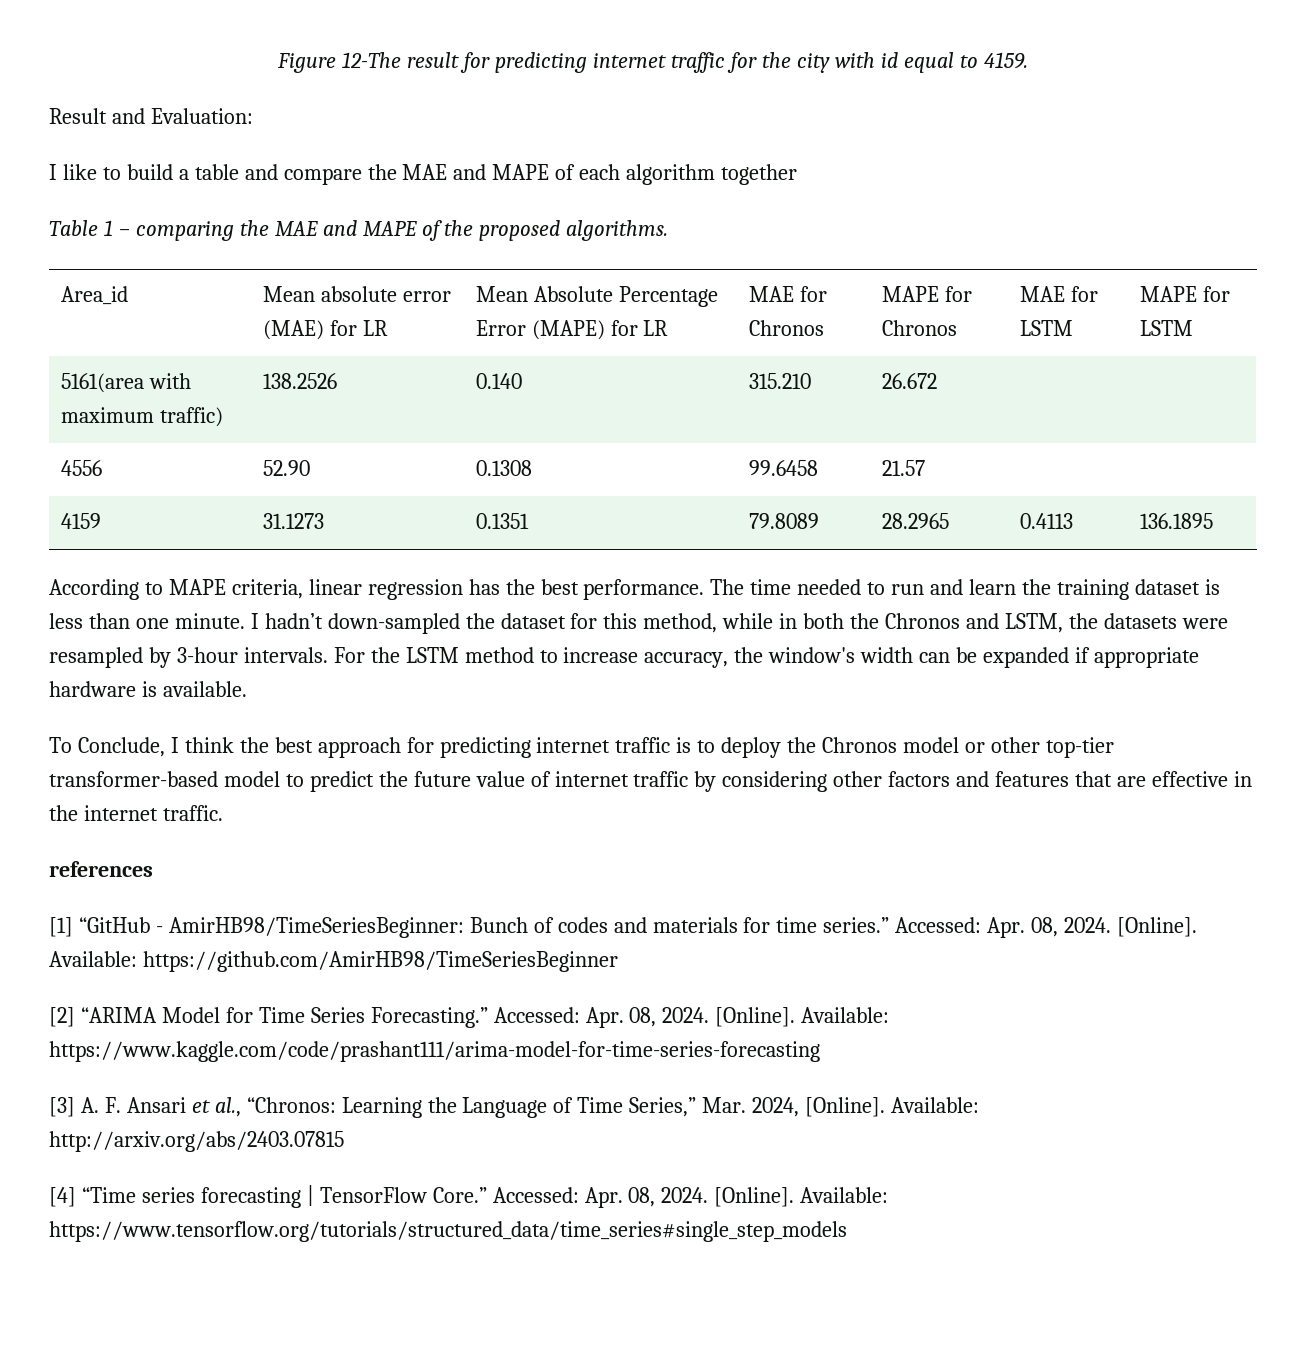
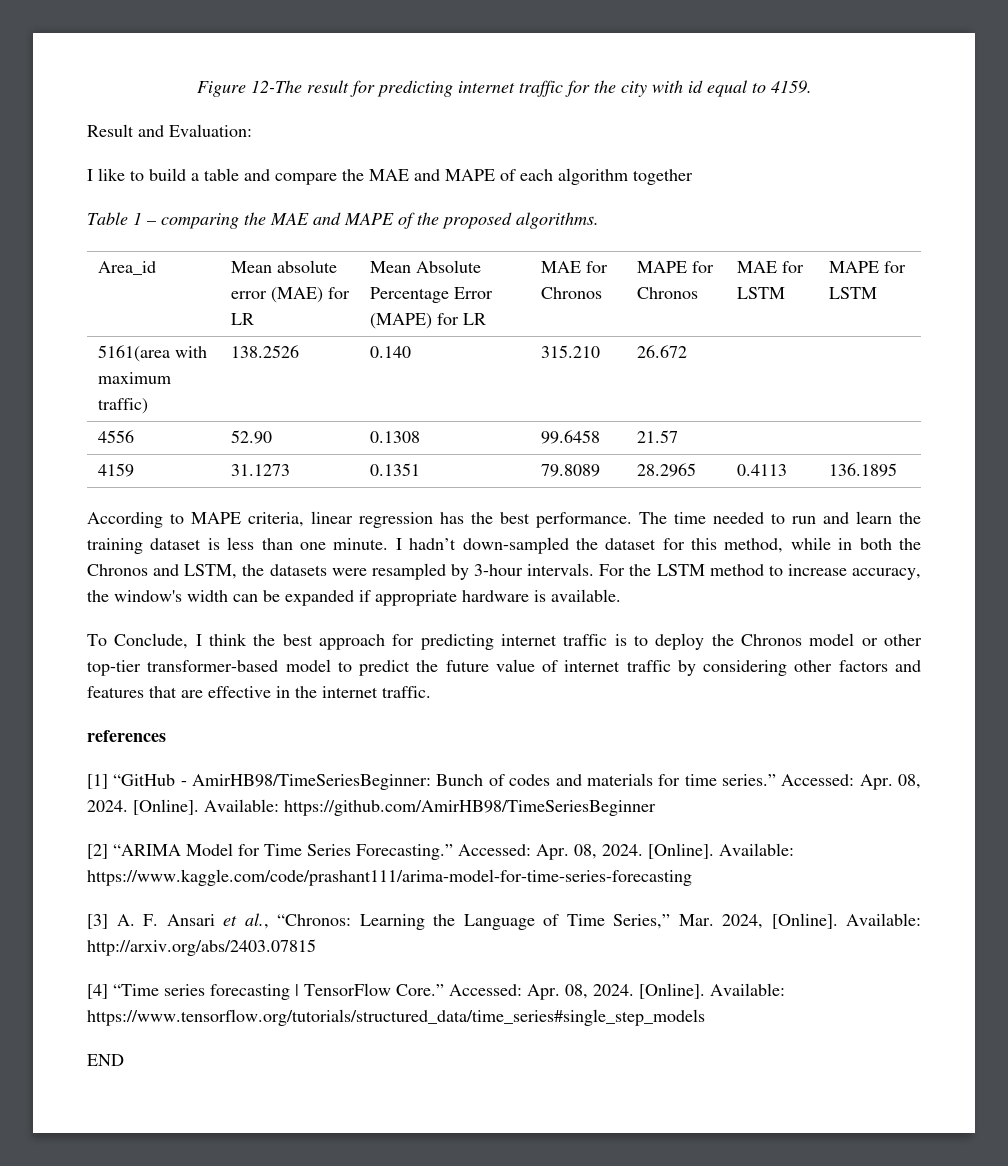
(847, 1231) none -> [87,1054,124,1066] // END

